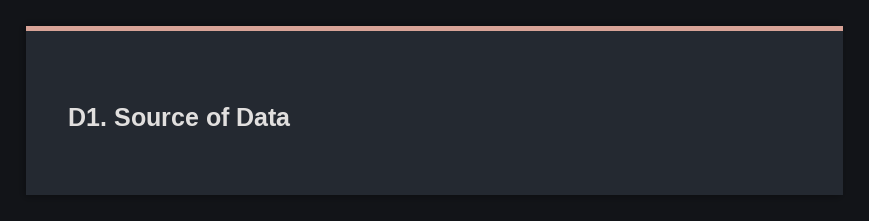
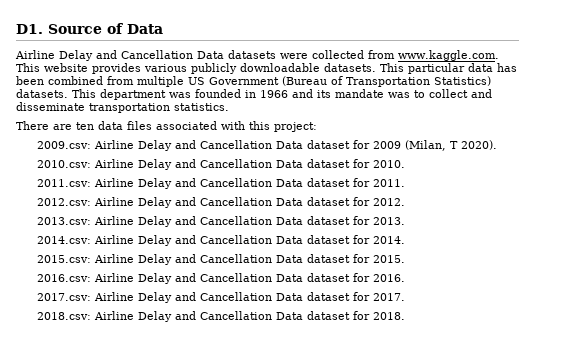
(291, 117) none -> [15,50,499,61] [16,63,517,74] [16,76,491,87] [16,89,492,100] [16,102,229,113] [16,121,317,132] [36,140,497,151] [36,159,405,170] [36,178,405,189] [36,197,405,208] [36,216,405,227] [36,235,405,246] [36,254,405,265] [36,273,405,284] [36,292,405,303] [36,311,405,322] // Airline Delay and Cancellation Data datasets were collected from www.kaggle.com. This website provides various publicly downloadable datasets. This particular data has been combined from multiple US Government (Bureau of Transportation Statistics) datasets. This department was founded in 1966 and its mandate was to collect and disseminate transportation statistics. // There are ten data files associated with this project: // 2009.csv: Airline Delay and Cancellation Data dataset for 2009 (Milan, T 2020). // 2010.csv: Airline Delay and Cancellation Data dataset for 2010. // 2011.csv: Airline Delay and Cancellation Data dataset for 2011. // 2012.csv: Airline Delay and Cancellation Data dataset for 2012. // 2013.csv: Airline Delay and Cancellation Data dataset for 2013. // 2014.csv: Airline Delay and Cancellation Data dataset for 2014. // 2015.csv: Airline Delay and Cancellation Data dataset for 2015. // 2016.csv: Airline Delay and Cancellation Data dataset for 2016. // 2017.csv: Airline Delay and Cancellation Data dataset for 2017. // 2018.csv: Airline Delay and Cancellation Data dataset for 2018.

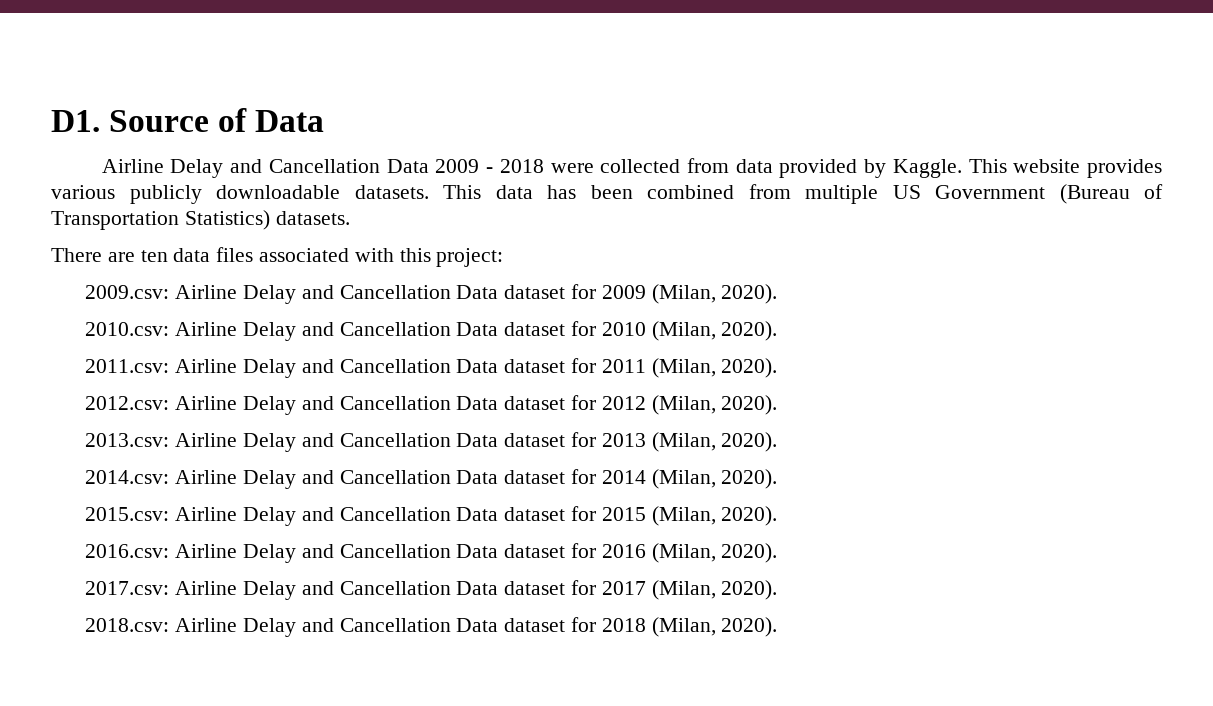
[228,50,499,61] datasets were collected from www.kaggle.com. -> [435,158,962,178] 2009 - 2018 were collected from data provided by Kaggle.
[408,63,465,74] particular -> (481, 192) none
[72,89,492,100] [16,102,229,113] This department was founded in 1966 and its mandate was to collect and disseminate transportation statistics. -> (350, 218) none
[449,141,458,149] T -> (716, 294) none
[372,160,405,168] 2010. -> [601,321,778,341] 2010 (Milan, 2020).
[372,179,405,187] 2011. -> [601,358,778,378] 2011 (Milan, 2020).
[372,198,405,206] 2012. -> [601,395,778,415] 2012 (Milan, 2020).
[372,217,405,225] 2013. -> [601,432,778,452] 2013 (Milan, 2020).
[372,236,405,244] 2014. -> [601,469,778,489] 2014 (Milan, 2020).
[372,255,405,263] 2015. -> [601,506,778,526] 2015 (Milan, 2020).
[372,274,405,282] 2016. -> [601,543,778,563] 2016 (Milan, 2020).
[372,293,405,301] 2017. -> [601,580,778,600] 2017 (Milan, 2020).
[372,312,405,320] 2018. -> [601,617,778,637] 2018 (Milan, 2020).

